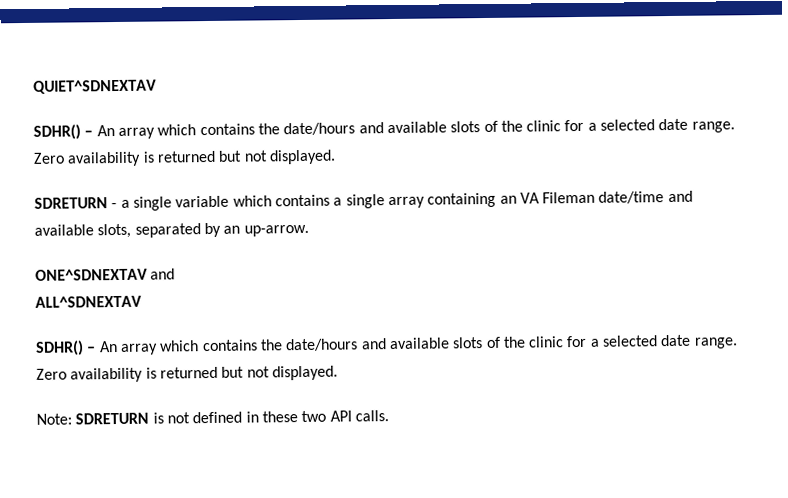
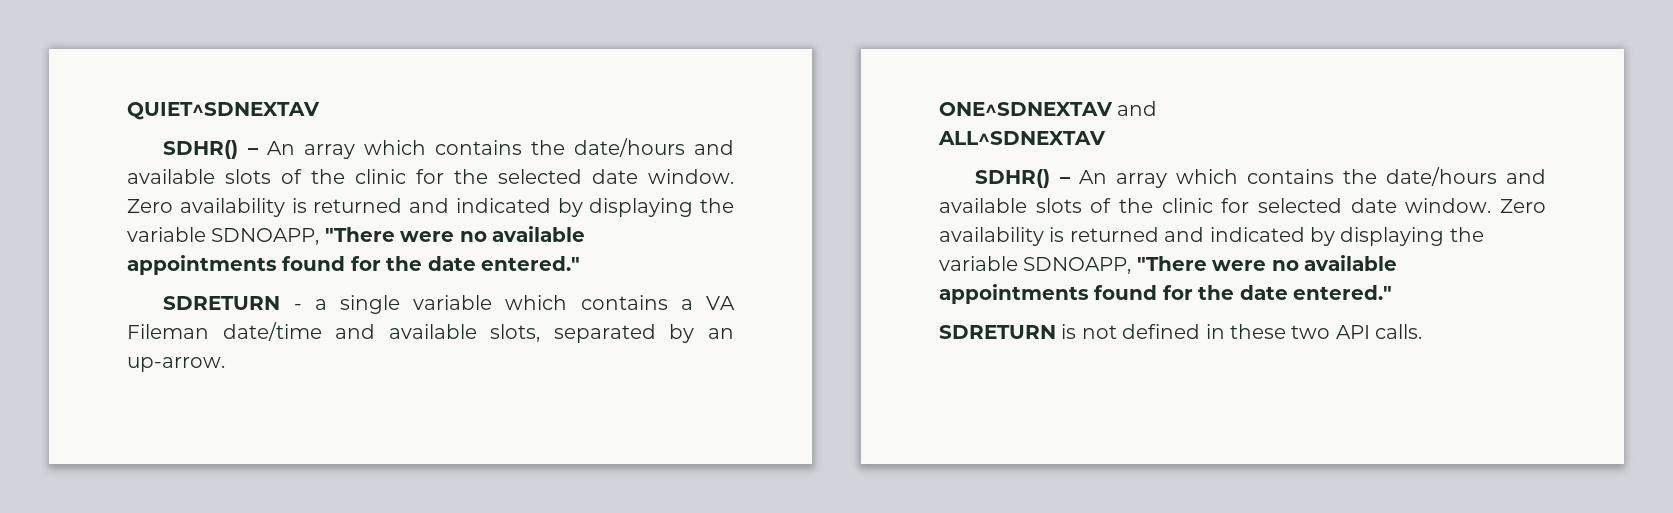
[587,118,735,133] [33,149,336,167] a selected date range. Zero availability is returned but not displayed. -> [454,169,734,184] [127,198,734,217] [127,226,585,245] [127,255,580,275] the selected date window. Zero availability is returned and indicated by displaying the variable SDNOAPP, "There were no available appointments found for the date entered."
[345,192,517,209] single array containing an -> (693, 304) none
[589,334,738,349] [36,365,338,383] [36,413,72,425] a selected date range. Zero availability is returned but not displayed. // Note: -> [1258,198,1546,213] [939,227,1484,246] [939,255,1397,274] [939,284,1392,304] selected date window. Zero availability is returned and indicated by displaying the variable SDNOAPP, "There were no available appointments found for the date entered." //

